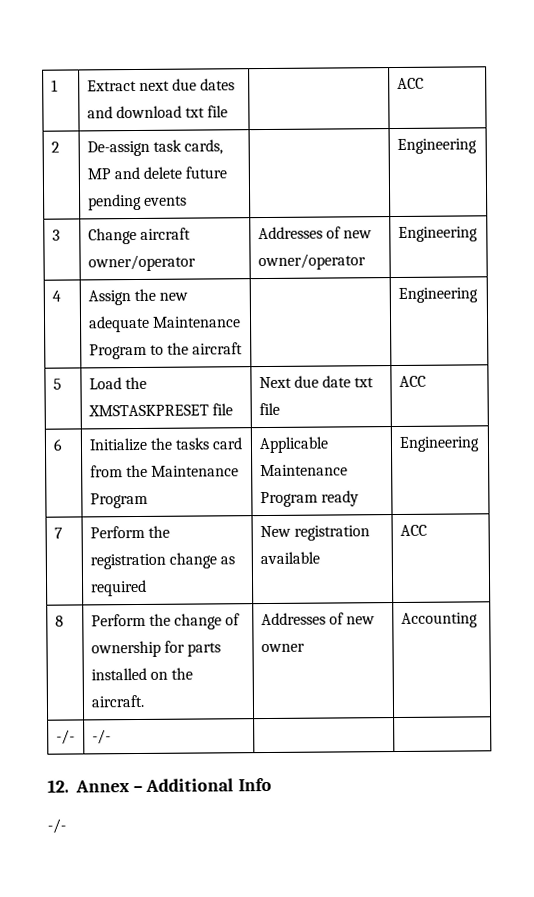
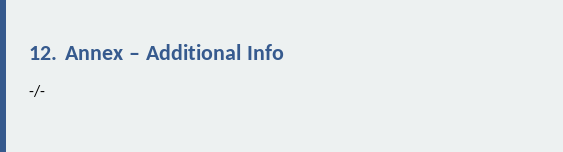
[50,79,58,92] [86,78,236,92] [86,105,229,119] [396,77,424,89] [50,141,60,153] [86,139,224,157] [86,166,228,180] [87,193,187,211] [396,138,477,154] [51,229,60,241] [87,227,191,245] [87,254,196,272] [257,226,373,240] [257,253,366,271] [397,226,478,242] [51,290,61,302] [87,288,189,306] [87,315,241,333] [88,342,244,360] [397,287,478,303] [52,378,62,390] [88,376,147,390] [87,403,233,417] [258,375,375,389] [258,402,280,416] [398,375,426,387] [52,438,63,451] [88,437,244,452] [89,464,240,478] [89,492,148,509] [258,436,329,454] [259,464,348,477] [259,490,359,508] [398,436,480,452] [53,527,63,539] [89,525,170,539] [89,552,236,570] [90,579,147,597] [259,525,370,541] [259,551,320,565] [399,524,427,536] [54,615,64,627] [90,613,241,630] [90,640,222,658] [90,667,194,681] [90,694,144,708] [260,612,376,626] [260,643,305,653] [400,612,478,628] [55,729,75,745] [91,729,111,745] 1 | Extract next due dates and download txt file | | ACC // 2 | De-assign task cards, MP and delete future pending events | | Engineering // 3 | Change aircraft owner/operator | Addresses of new owner/operator | Engineering // 4 | Assign the new adequate Maintenance Program to the aircraft | | Engineering // 5 | Load the XMSTASKPRESET file | Next due date txt file | ACC // 6 | Initialize the tasks card from the Maintenance Program | Applicable Maintenance Program ready | Engineering // 7 | Perform the registration change as required | New registration available | ACC // 8 | Perform the change of ownership for parts installed on the aircraft. | Addresses of new owner | Accounting // -/- | -/- | | // -> (29, 53) none

